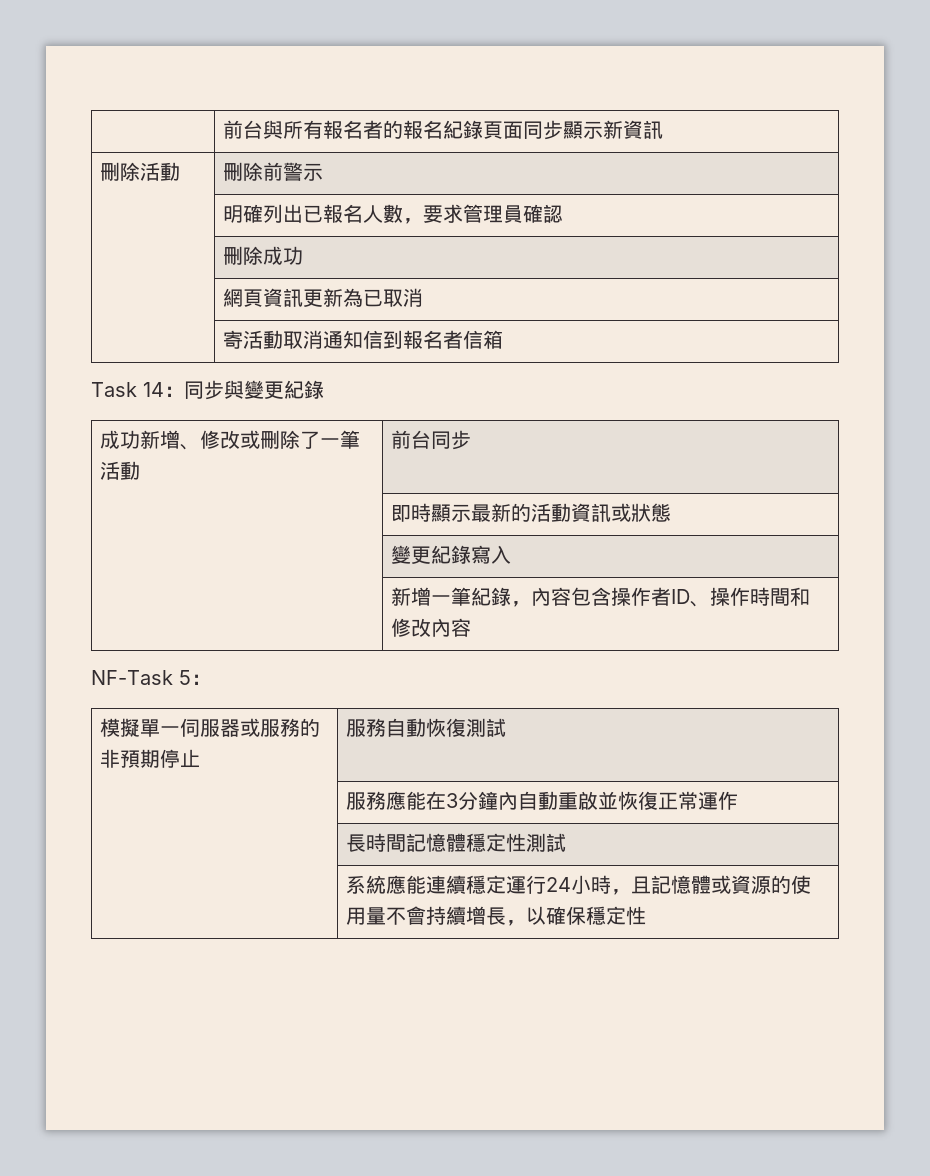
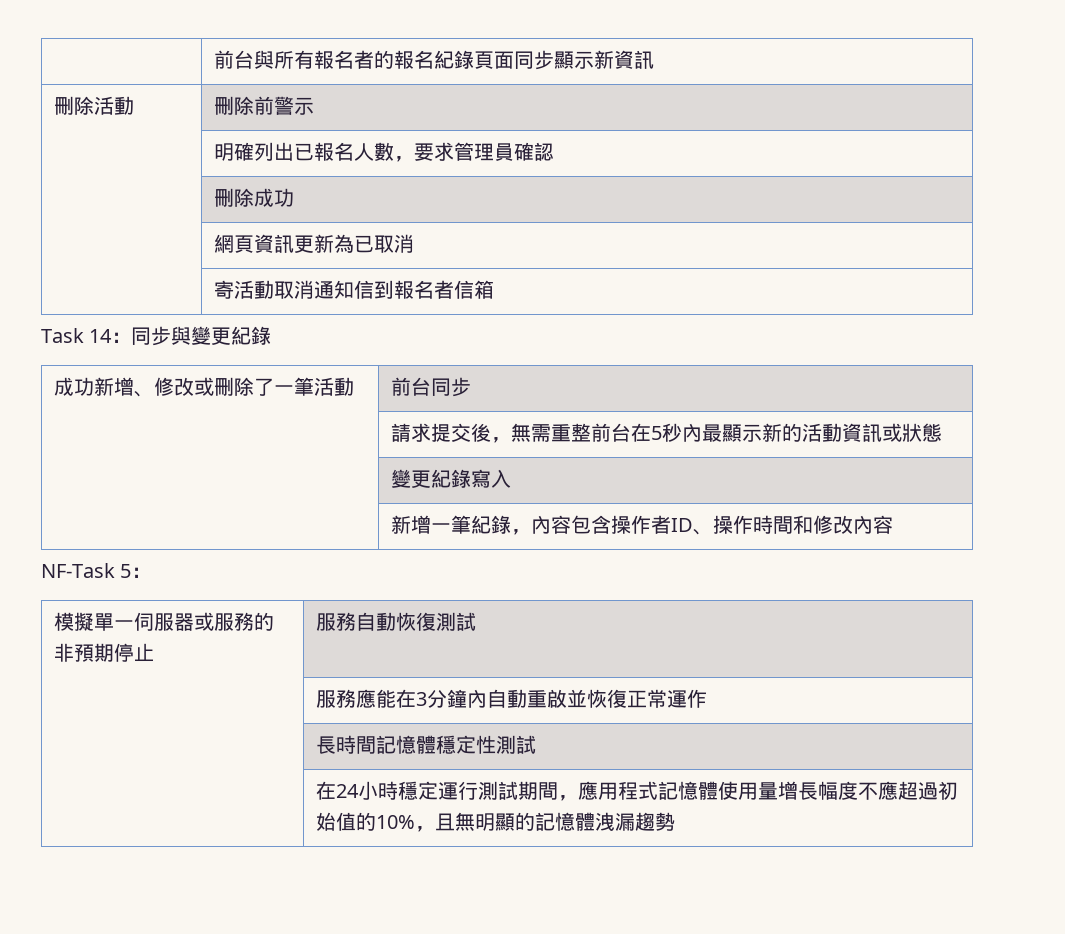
[391,503,492,522] 即時顯示最 -> [390,423,762,443] 請求提交後，無需重整前台在5秒內最顯示
[346,875,812,895] [346,906,647,926] 系統應能連續穩定運行24小時，且記憶體或資源的使用量不會持續增長，以確保穩定性 -> [315,781,958,801] [315,812,675,832] 在24小時穩定運行測試期間，應用程式記憶體使用量增長幅度不應超過初始值的10%，且無明顯的記憶體洩漏趨勢

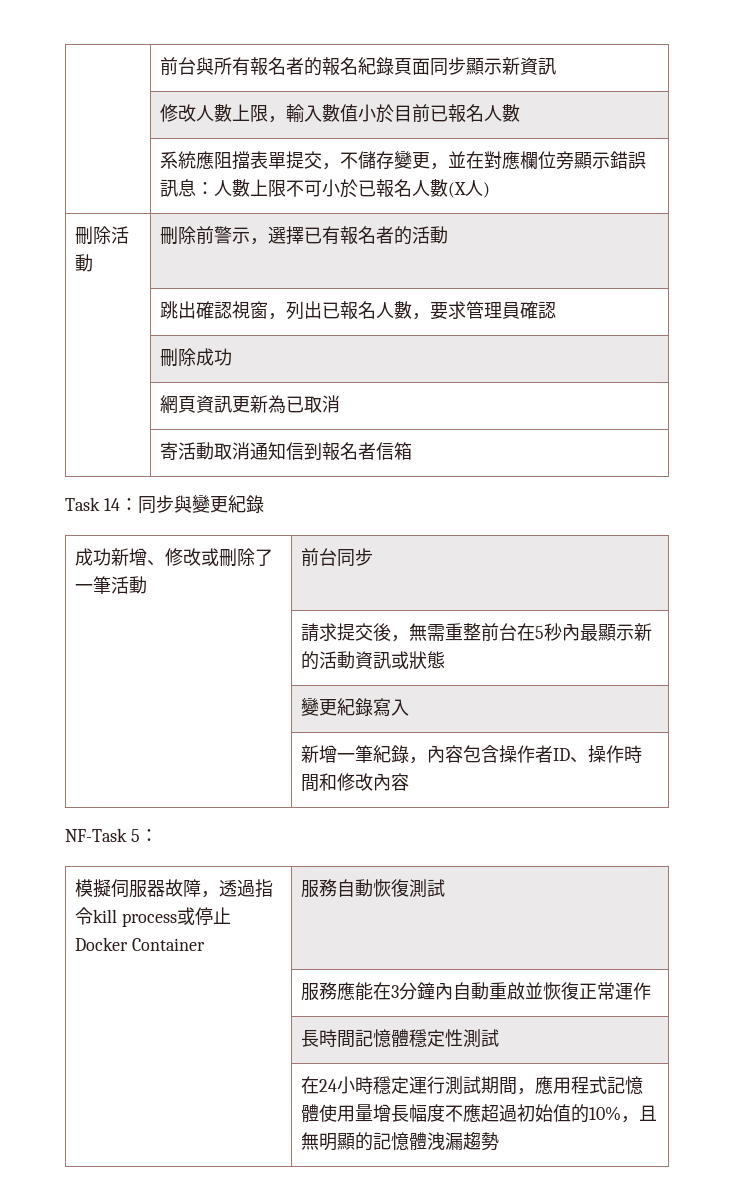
(654, 59) none -> [160,104,521,123] [160,150,647,170] [160,179,491,198] // | 修改人數上限，輸入數值小於目前已報名人數 // | 系統應阻擋表單提交，不儲存變更，並在對應欄位旁顯示錯誤訊息：人數上限不可小於已報名人數(X人)
[213,142,254,161] // | 明確 -> [250,226,449,245] [160,301,287,320] ，選擇已有報名者的活動 // | 跳出確認視窗，
[93,612,274,631] [53,643,114,662] 單一伺服器或服務的非預期 -> [111,879,274,898] [75,907,196,927] 伺服器故障，透過指令kill process或
(154, 652) none -> [75,937,206,951] Docker Container

